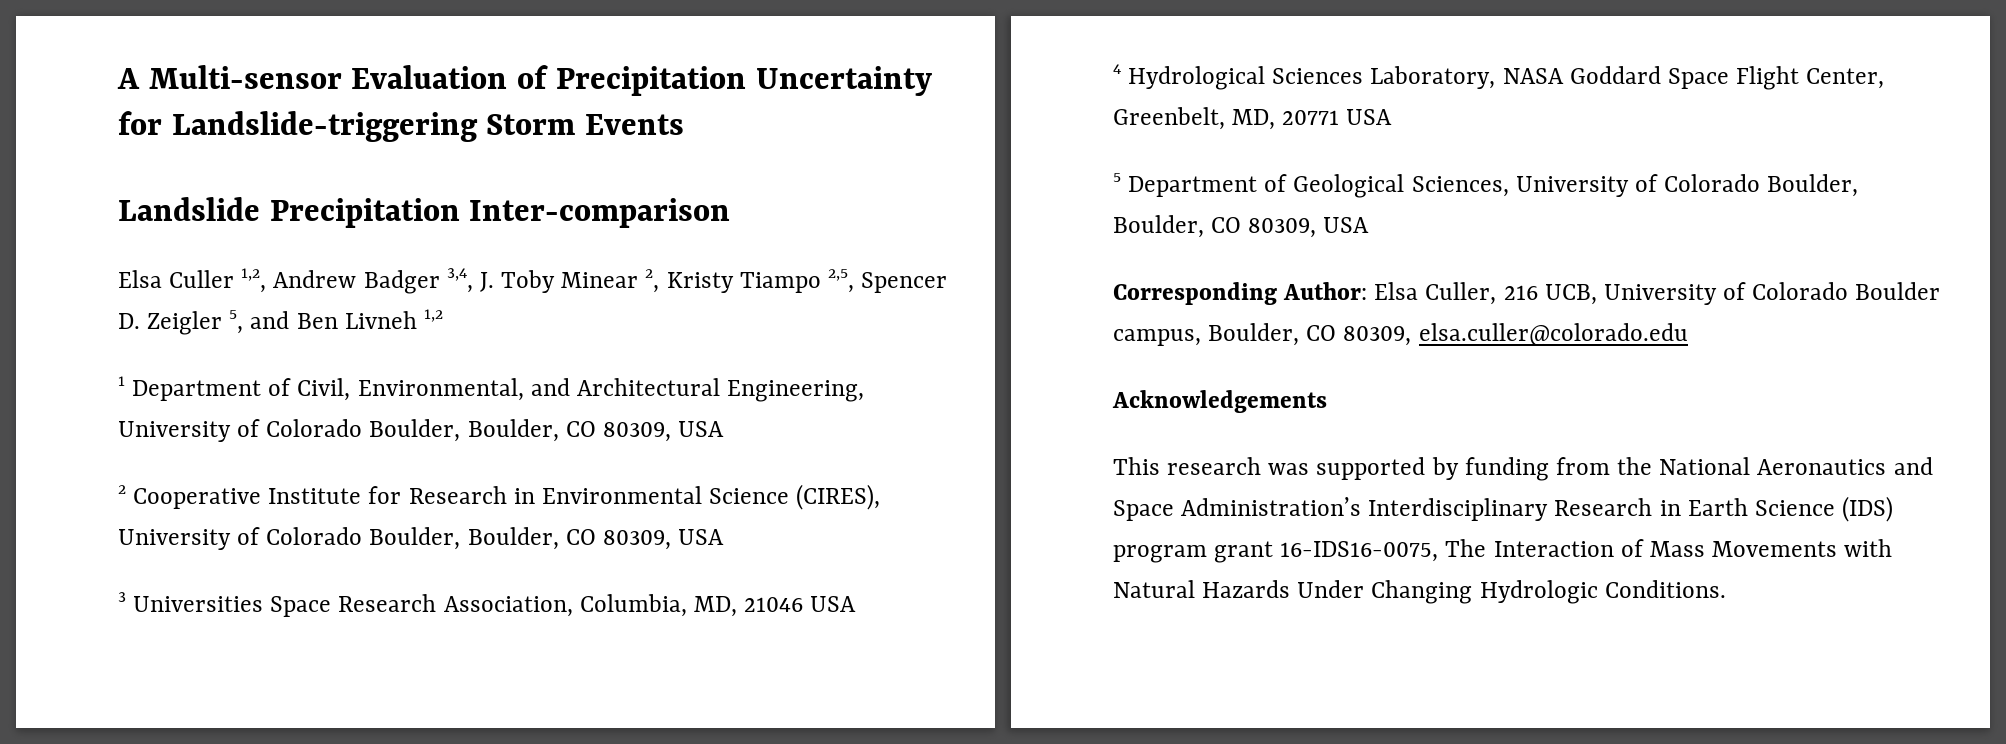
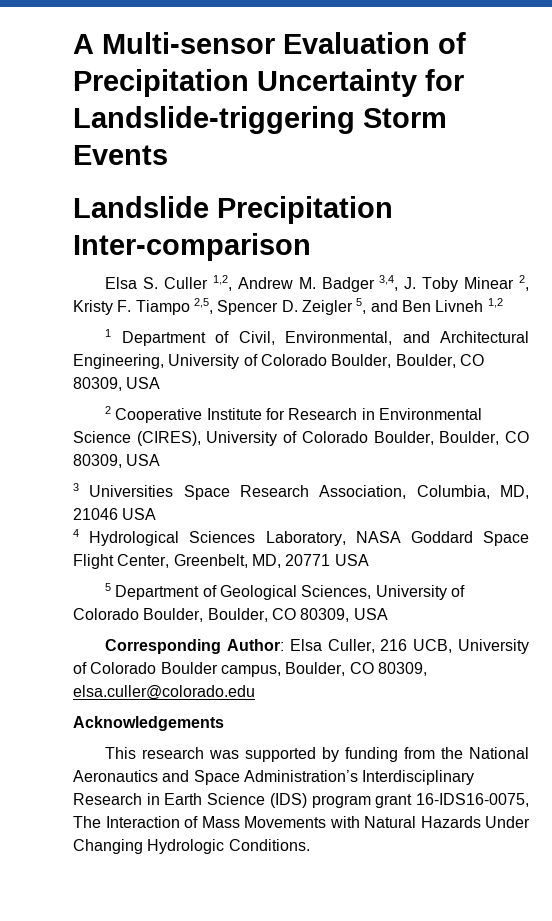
(162, 279) none -> [143,277,159,289] S.
(357, 279) none -> [298,277,316,289] M.
(734, 282) none -> [117,300,132,312] F.

